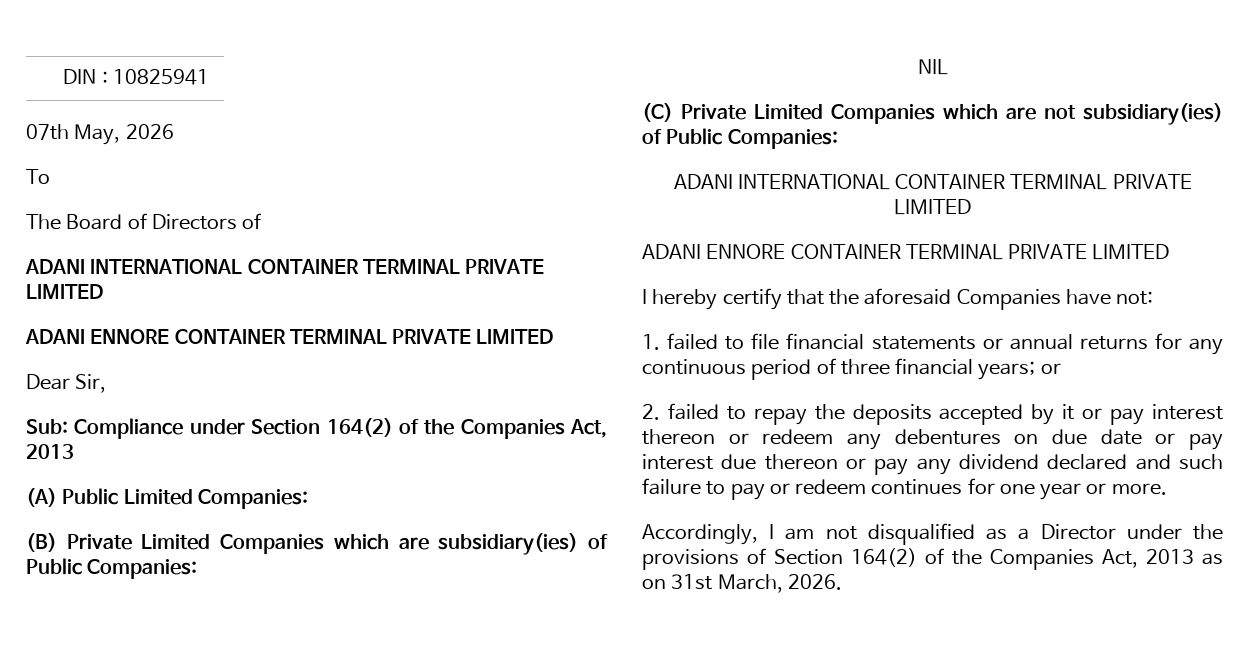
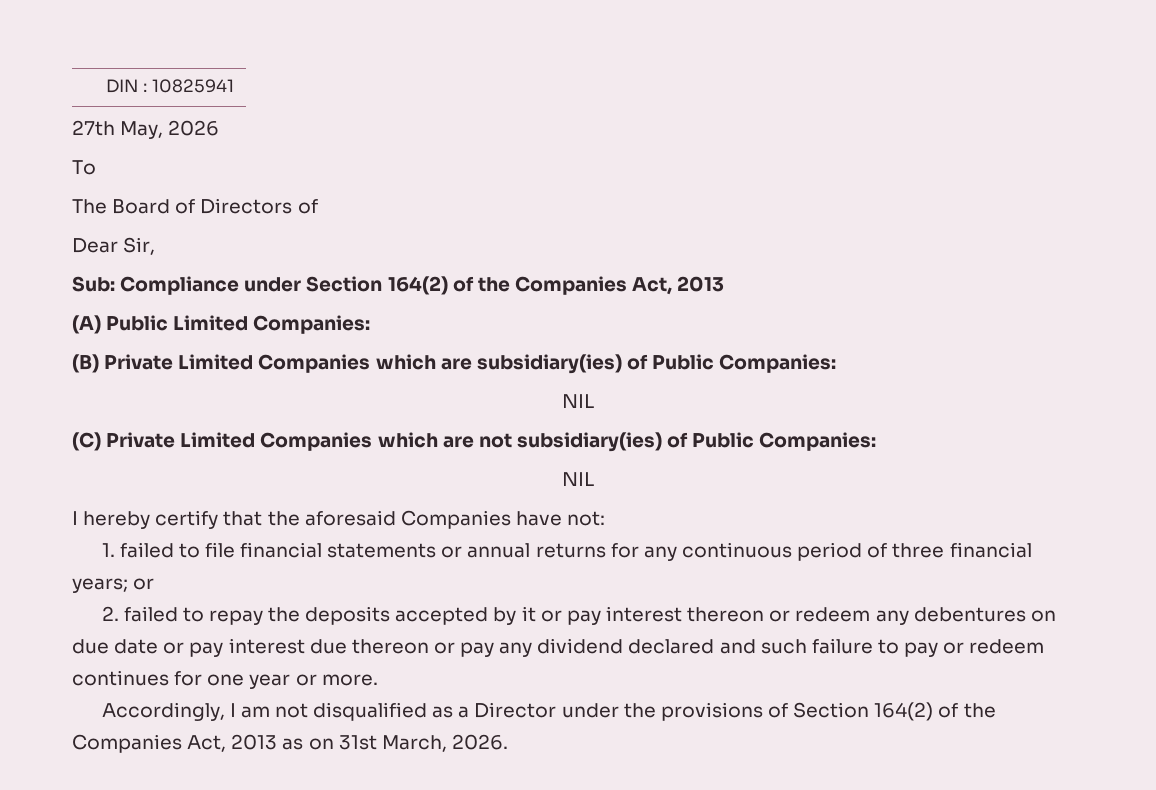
[26,124,69,140] 07th -> [72,120,115,136] 27th
[25,259,545,274] [26,284,103,299] [25,329,554,344] // ADANI INTERNATIONAL CONTAINER TERMINAL PRIVATE LIMITED // ADANI ENNORE CONTAINER TERMINAL PRIVATE LIMITED -> (318, 206) none
[673,174,1192,190] [894,199,971,215] [642,244,1170,260] ADANI INTERNATIONAL CONTAINER TERMINAL PRIVATE LIMITED // ADANI ENNORE CONTAINER TERMINAL PRIVATE LIMITED -> [562,472,594,486] NIL

